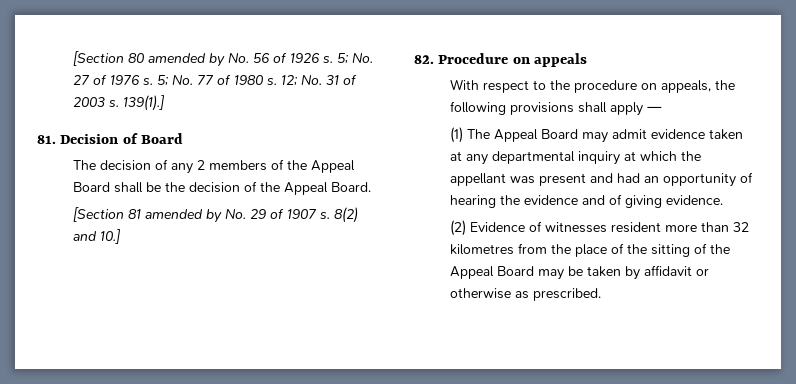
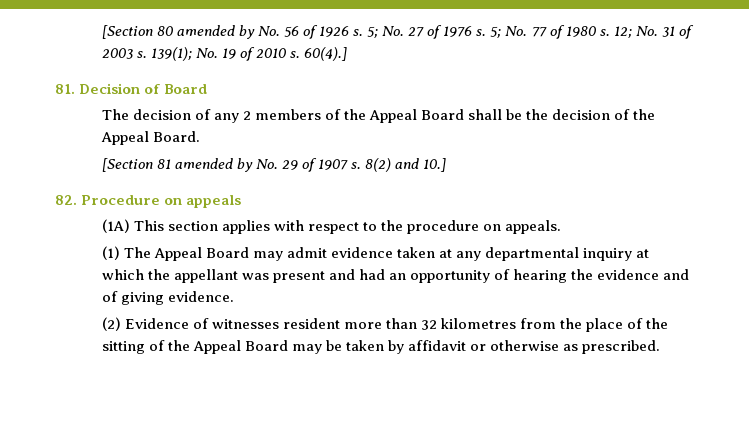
[123,95,166,111] 139(1).] -> [150,47,348,61] 139(1); No. 19 of 2010 s. 60(4).]
[450,79,480,90] With -> [101,219,304,234] (1A) This section applies with
[661,80,736,93] [450,101,663,116] appeals, the following provisions shall apply — -> [505,220,562,234] appeals.

